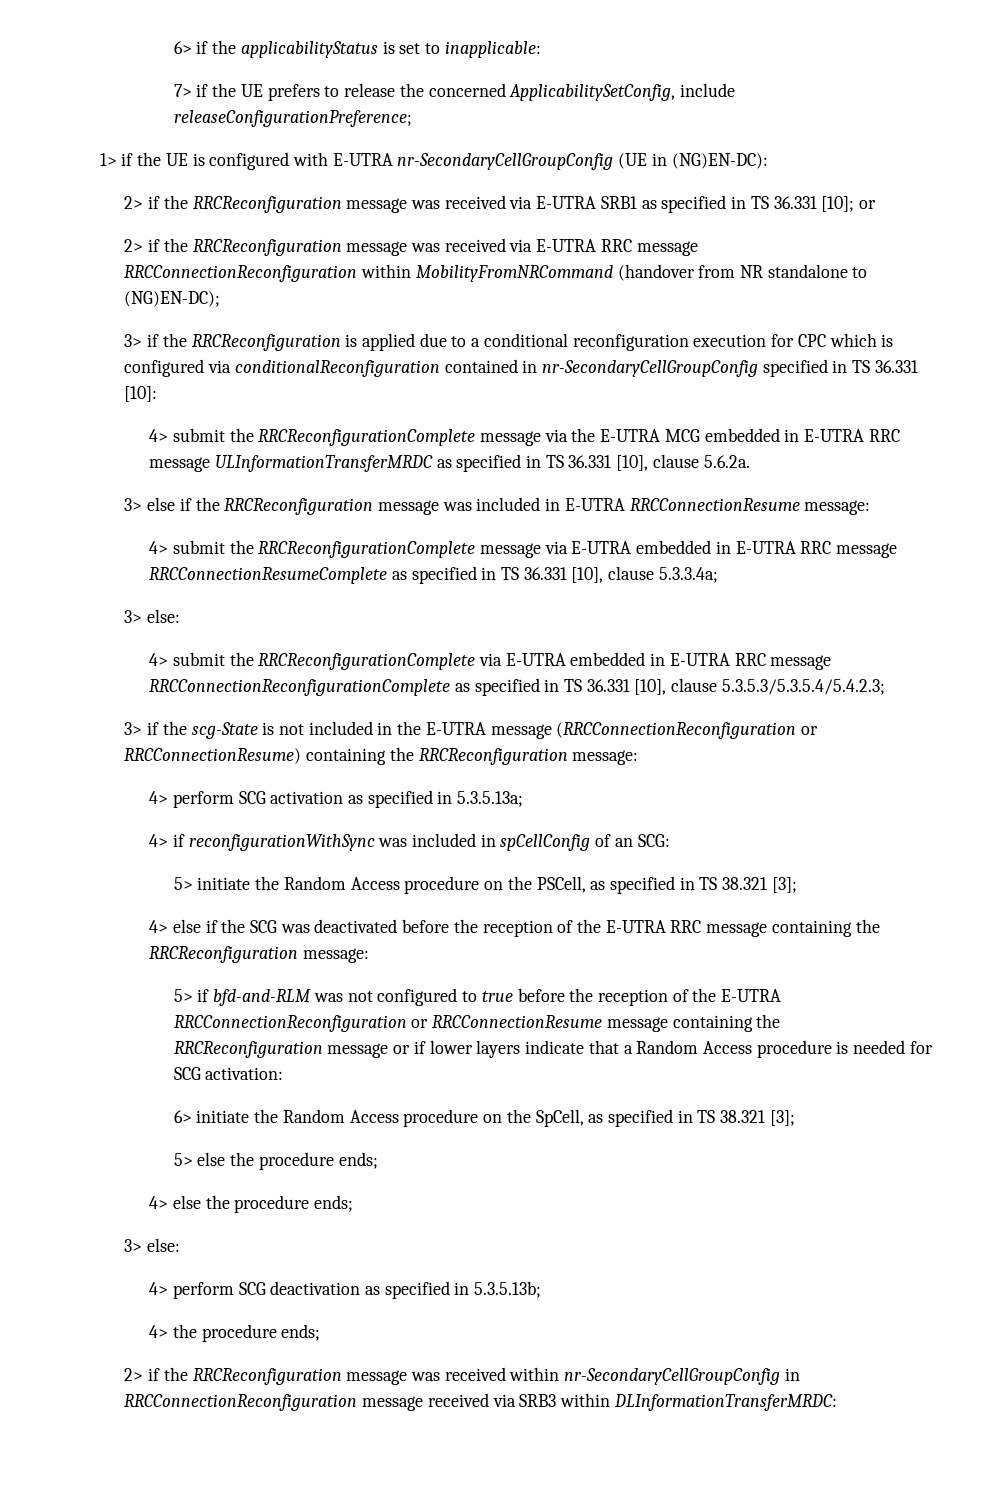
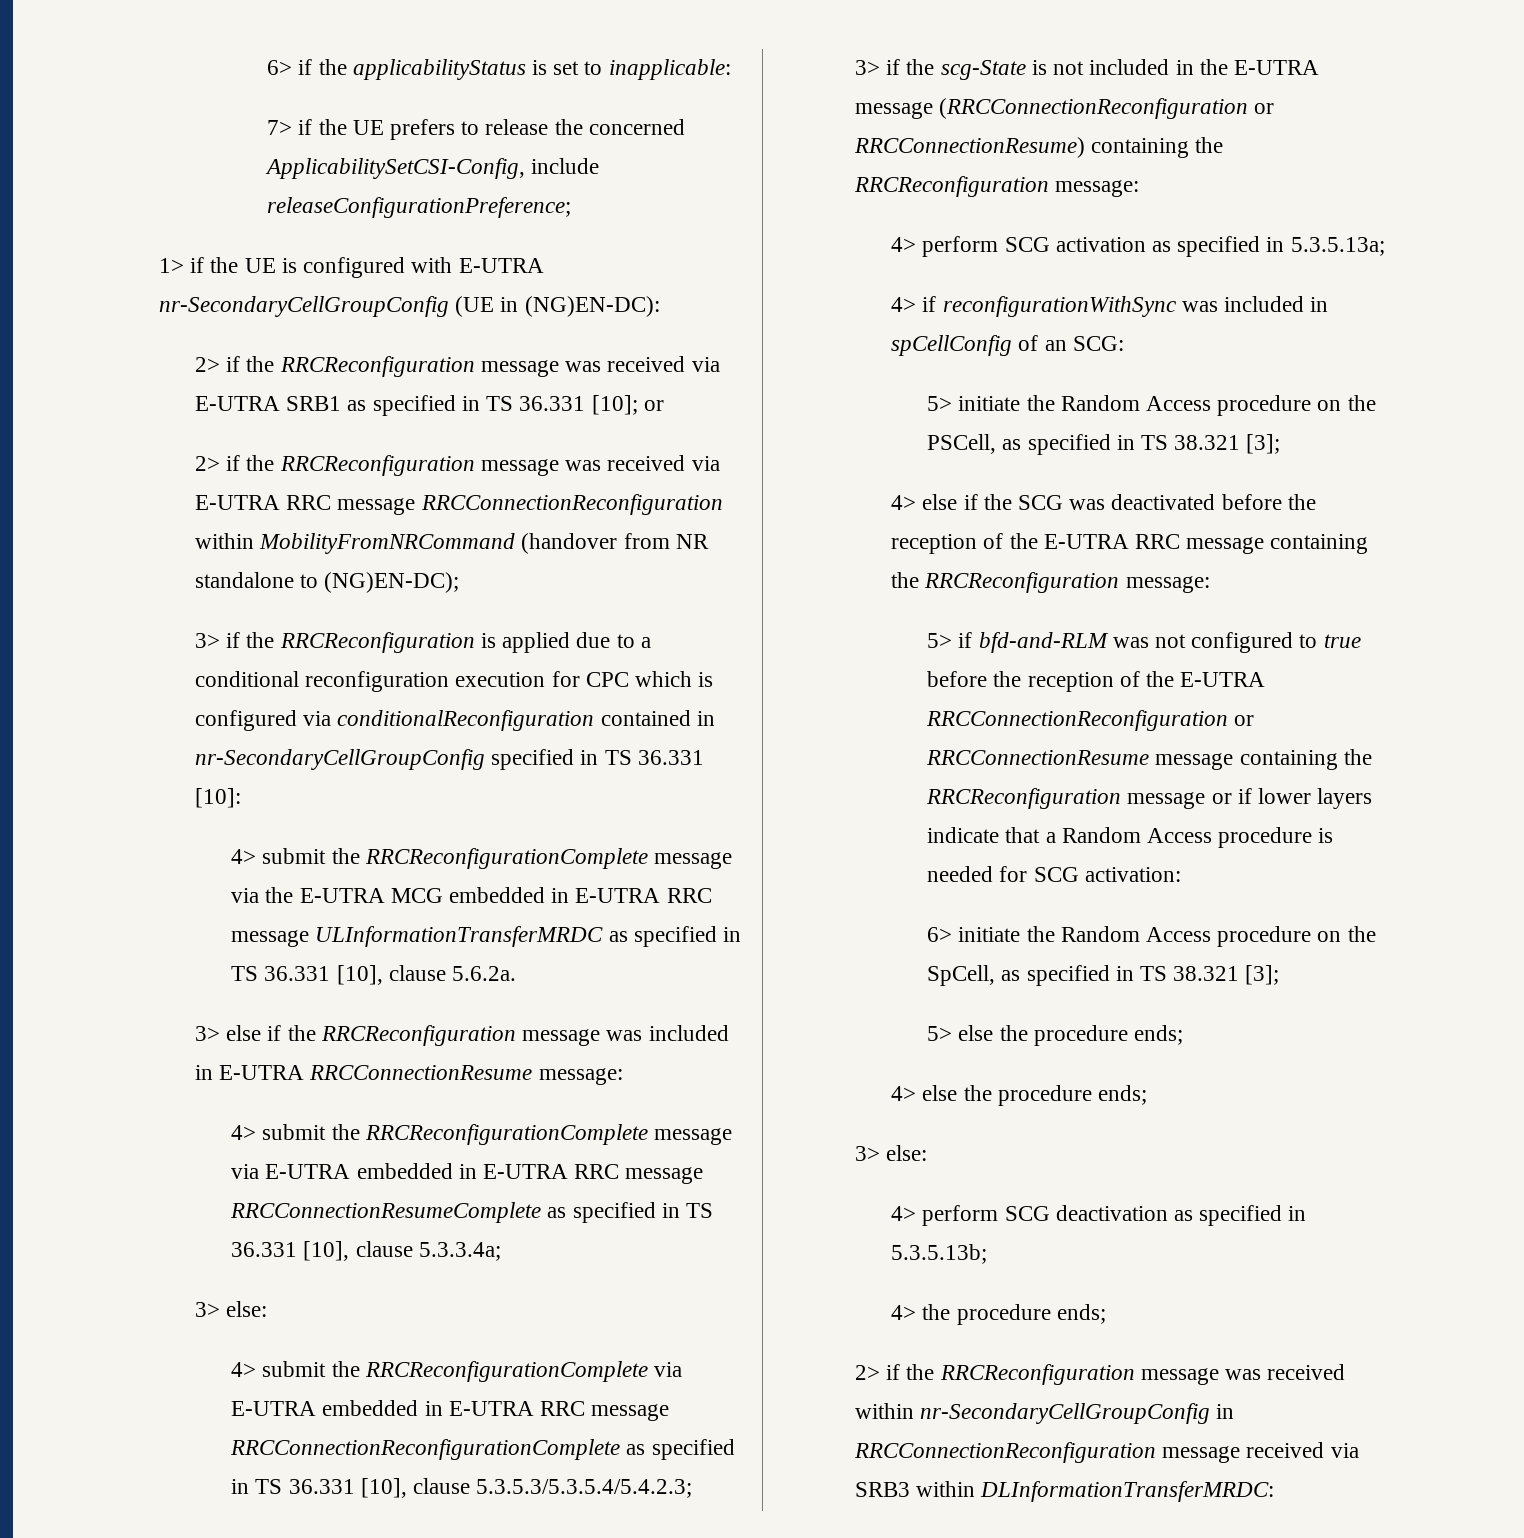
[509,84,676,101] ApplicabilitySetConfig, -> [265,158,526,179] ApplicabilitySetCSI-Config,

